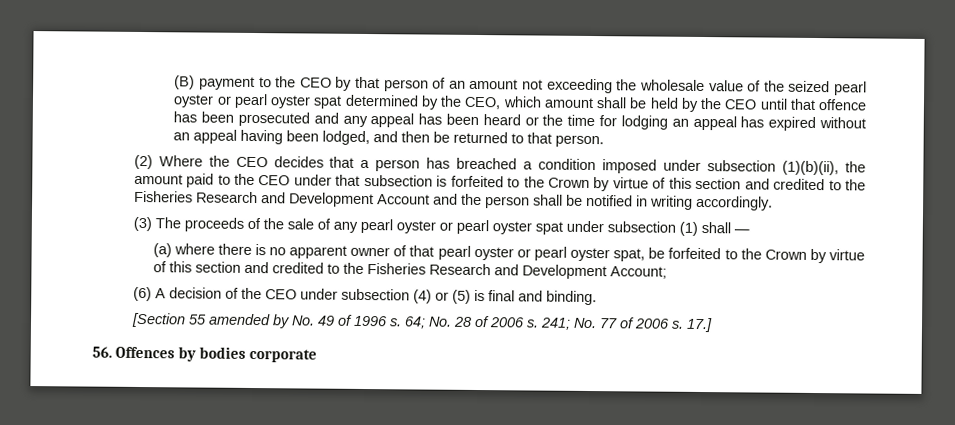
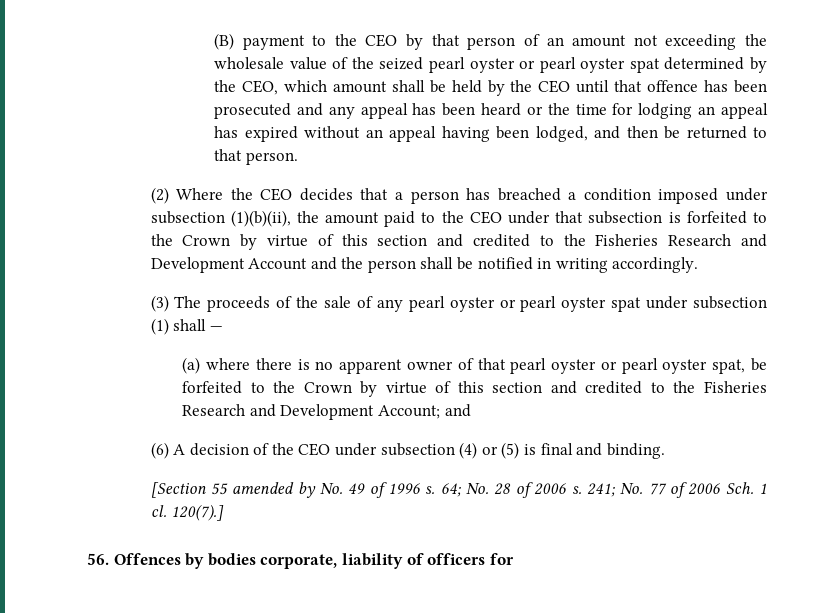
(667, 272) none -> [444,404,471,417] and
[670,317,713,333] s. 17.] -> [725,482,767,494] [150,504,225,521] Sch. 1 cl. 120(7).]
[248,348,317,363] corporate -> [260,553,514,569] corporate, liability of officers for

